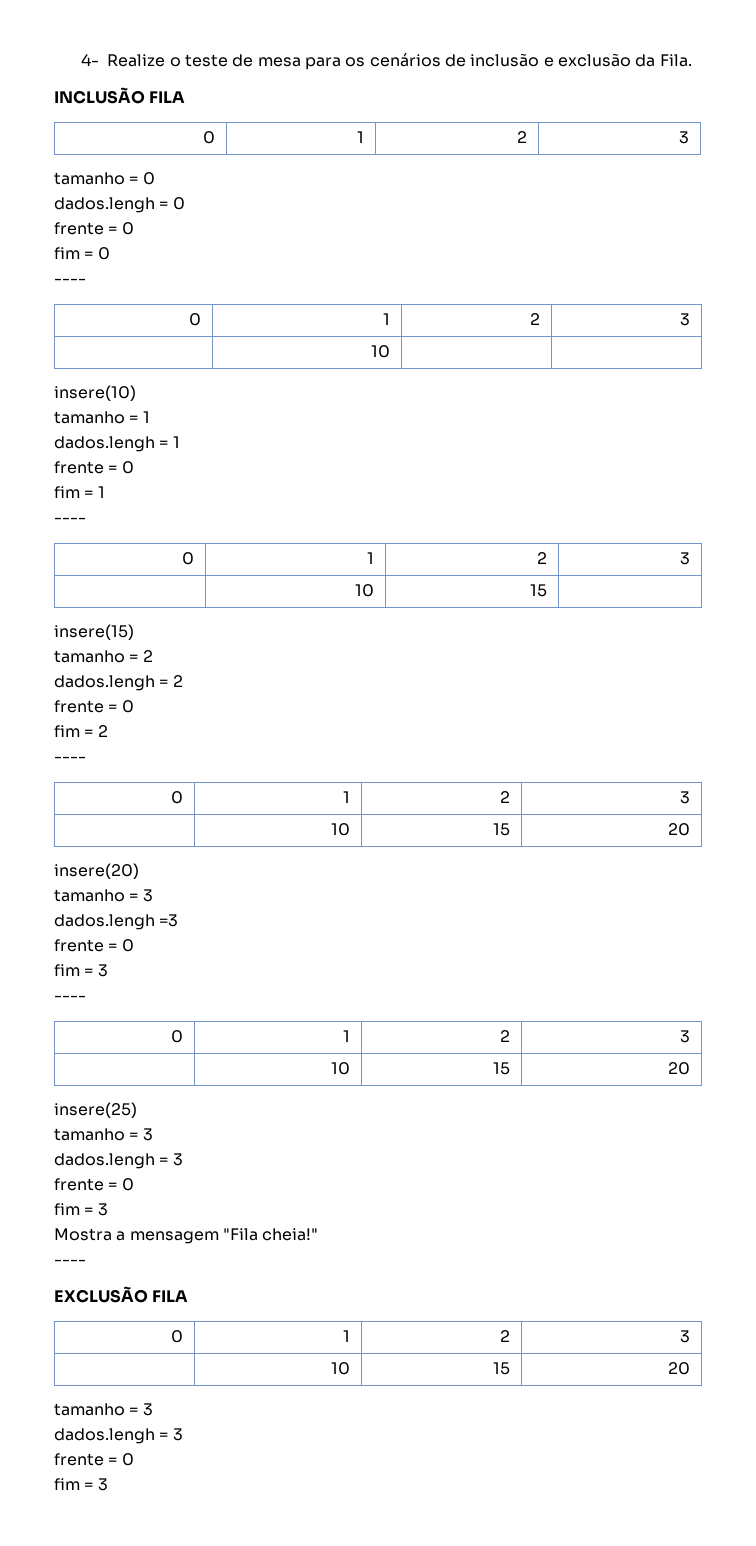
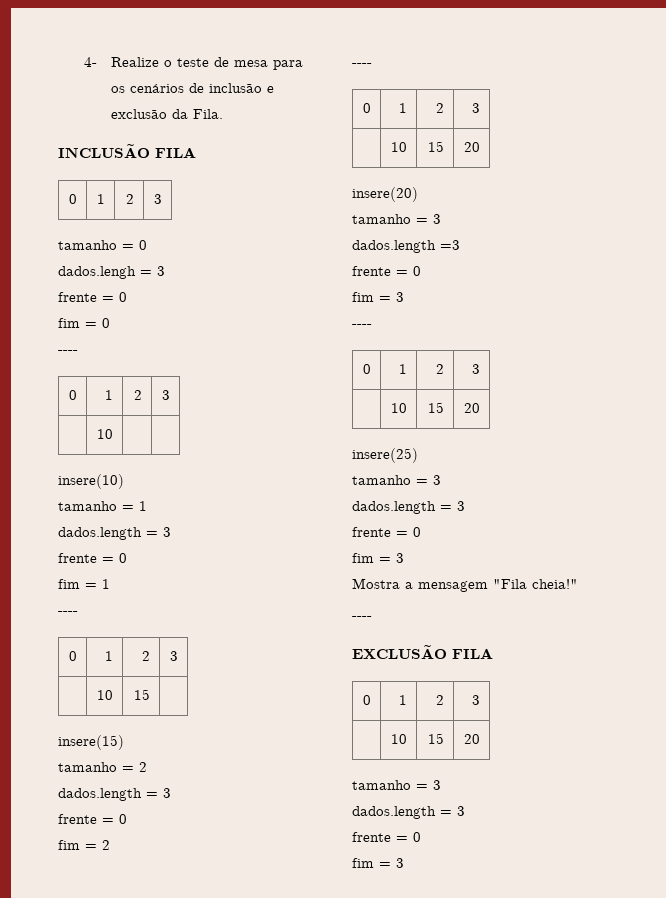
[172,197,185,210] 0 -> [157,266,165,276] 3
[54,436,180,452] dados.lengh = 1 -> [58,527,171,540] dados.length = 3
[54,675,183,691] dados.lengh = 2 -> [58,788,171,801] dados.length = 3
[54,914,155,930] dados.lengh -> [352,240,436,253] dados.length
[54,1153,155,1169] dados.lengh -> [352,501,436,514] dados.length
[54,1428,155,1444] dados.lengh -> [352,806,436,819] dados.length

